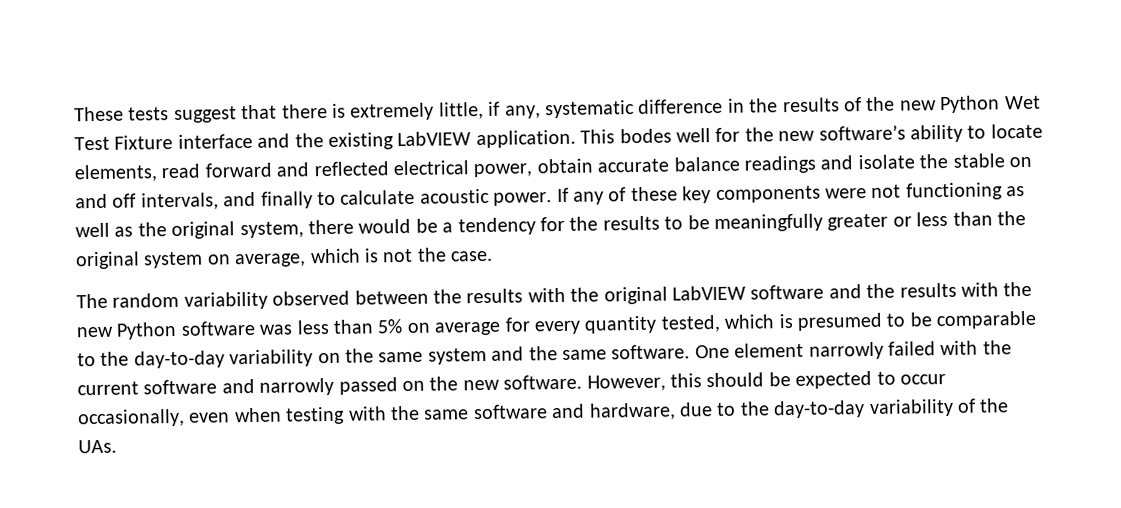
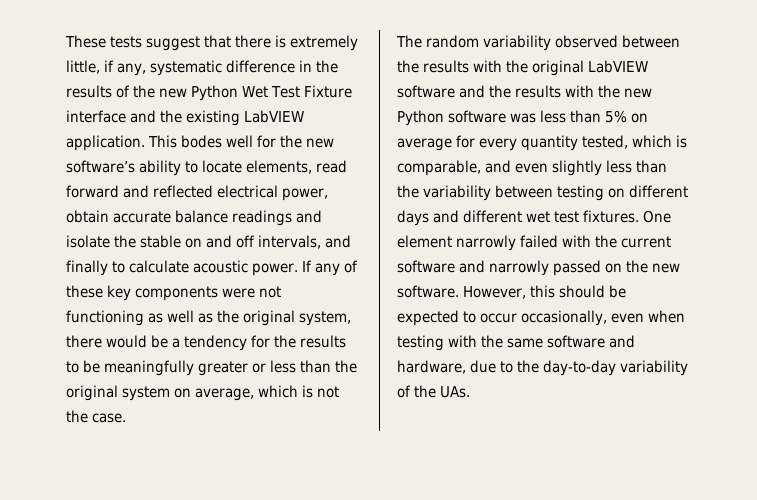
[796,310,1037,331] [77,344,691,369] presumed to be comparable to the day-to-day variability on the same system and the same software. -> [397,160,667,176] [397,185,688,201] [397,210,639,226] comparable, and even slightly less than the variability between testing on different days and different wet test fixtures.

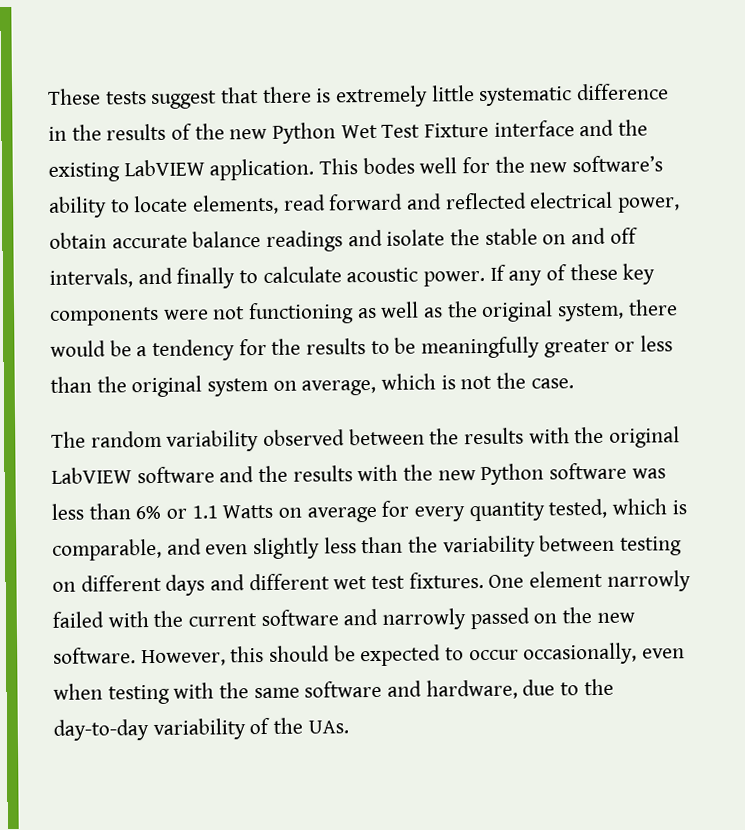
[66,60,146,76] little, if any, -> [431,85,475,102] little
[605,110,627,123] 5% -> [135,504,274,520] 6% or 1.1 Watts

